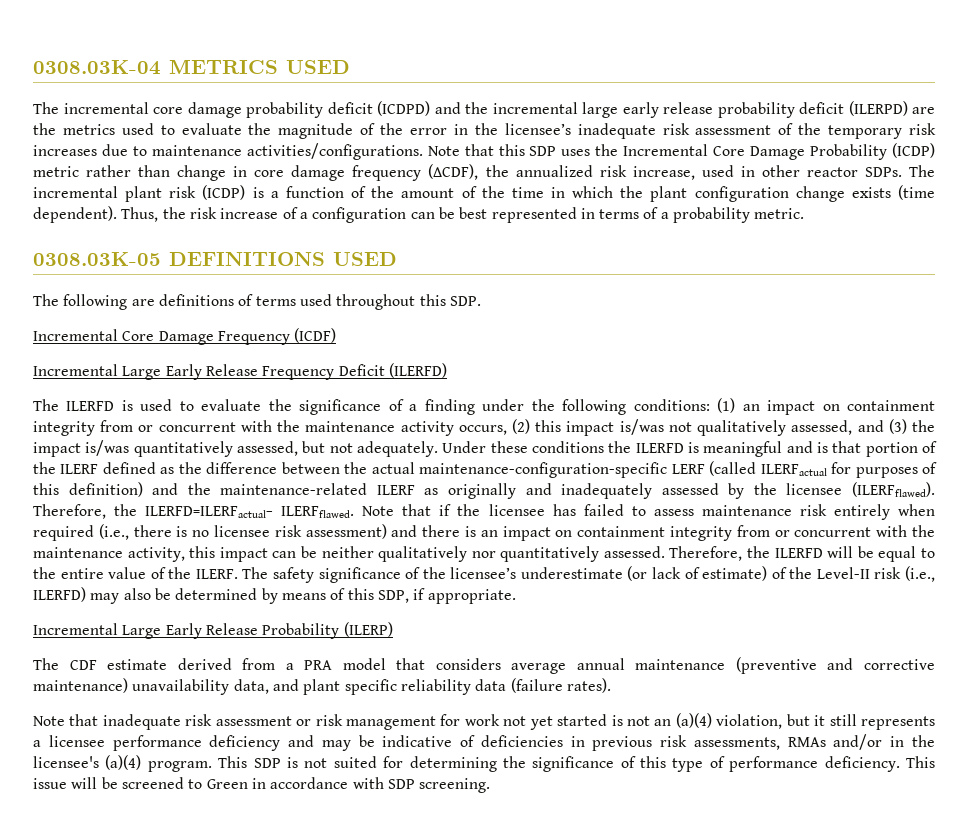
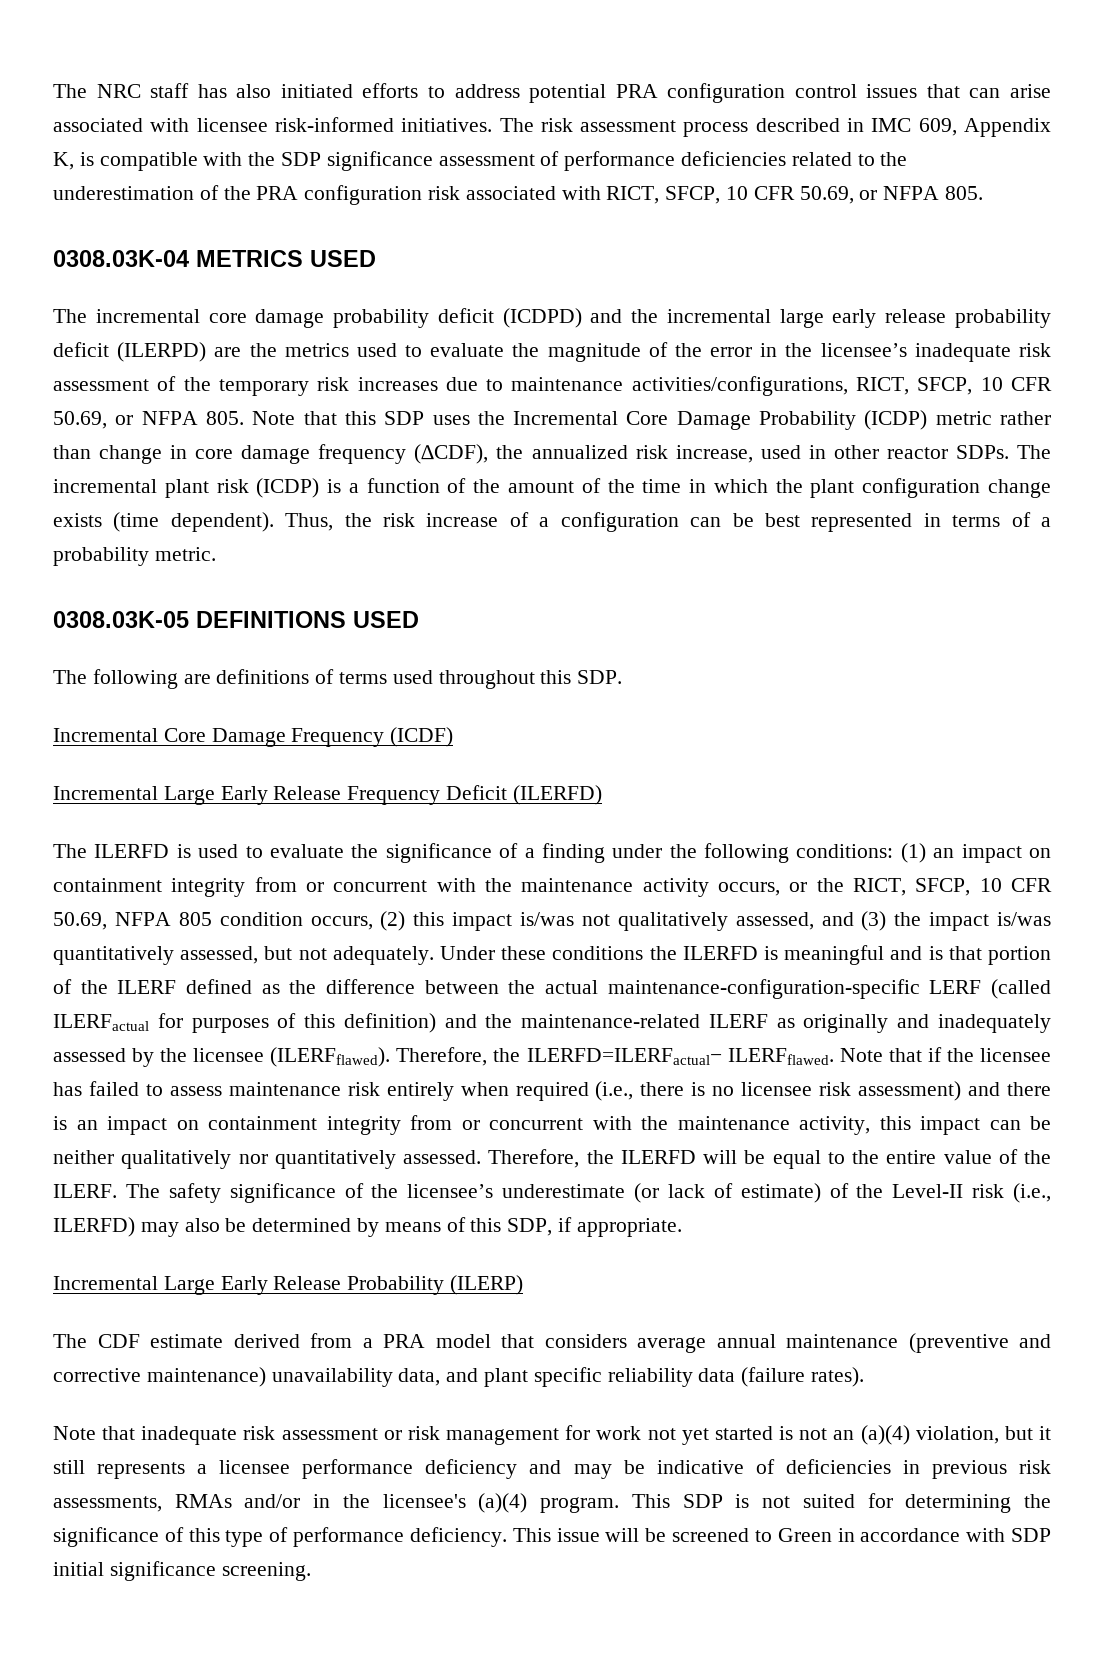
(33, 67) none -> [53,83,1051,103] [53,117,1051,137] [53,151,908,171] [53,185,984,205] The NRC staff has also initiated efforts to address potential PRA configuration control issues that can arise associated with licensee risk-informed initiatives. The risk assessment process described in IMC 609, Appendix K, is compatible with the SDP significance assessment of performance deficiencies related to the underestimation of the PRA configuration risk associated with RICT, SFCP, 10 CFR 50.69, or NFPA 805. //
[246,143,423,160] activities/configurations. -> [631,376,1052,396] [53,411,244,429] activities/configurations, RICT, SFCP, 10 CFR 50.69, or NFPA 805.
(507, 430) none -> [789,878,1053,896] [53,912,373,930] or the RICT, SFCP, 10 CFR 50.69, NFPA 805 condition occurs,
(415, 784) none -> [53,1561,216,1581] initial significance

